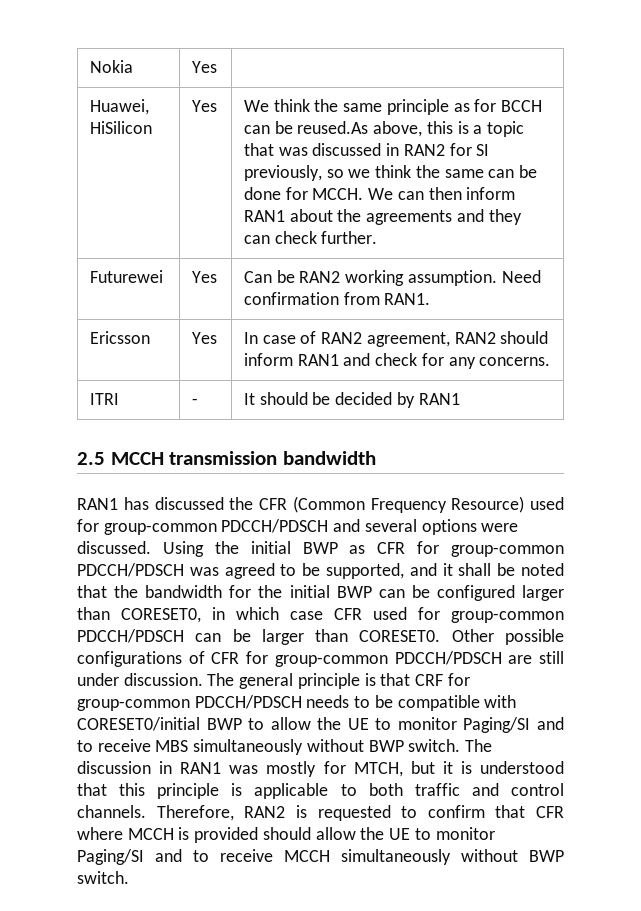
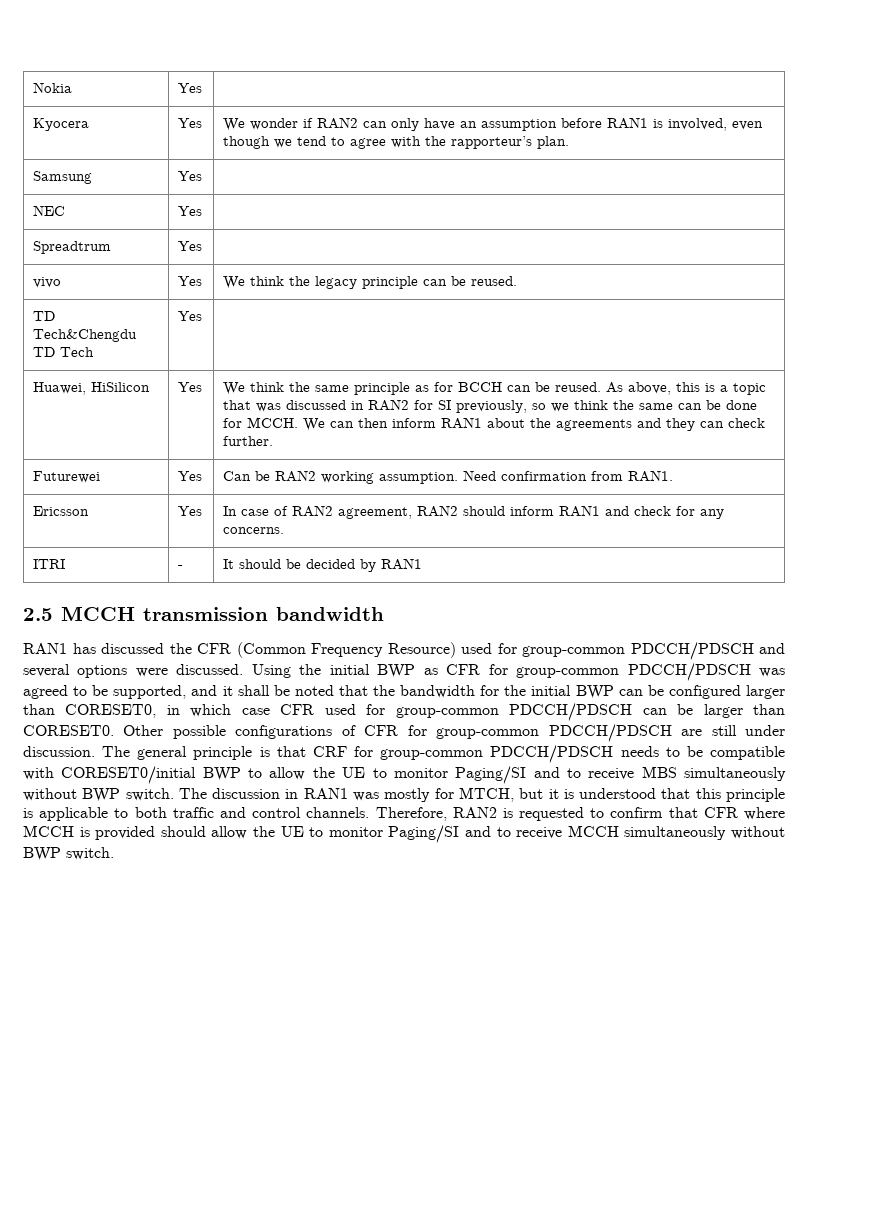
(217, 67) none -> [32,118,89,131] [177,118,202,128] [222,117,763,131] [222,136,569,149] [32,171,92,184] [177,171,202,181] [32,205,65,216] [177,206,202,216] [32,241,111,254] [177,241,202,251] [32,277,61,288] [177,276,202,286] [222,276,517,289] [32,311,55,321] [32,329,137,342] [32,347,94,357] [177,311,202,321] // Kyocera | Yes | We wonder if RAN2 can only have an assumption before RAN1 is involved, even though we tend to agree with the rapporteur’s plan. // Samsung | Yes | // NEC | Yes | // Spreadtrum | Yes | // vivo | Yes | We think the legacy principle can be reused. // TD Tech&Chengdu TD Tech | Yes |
[297,121,369,134] reused.As -> [554,382,623,393] reused. As

